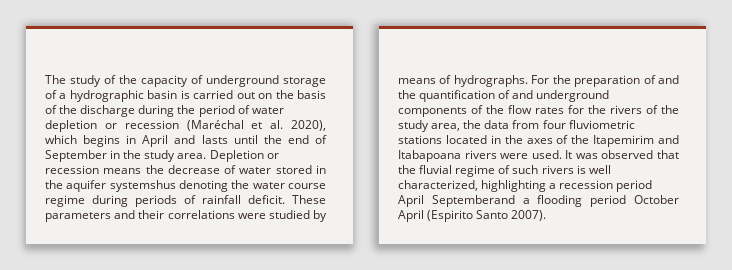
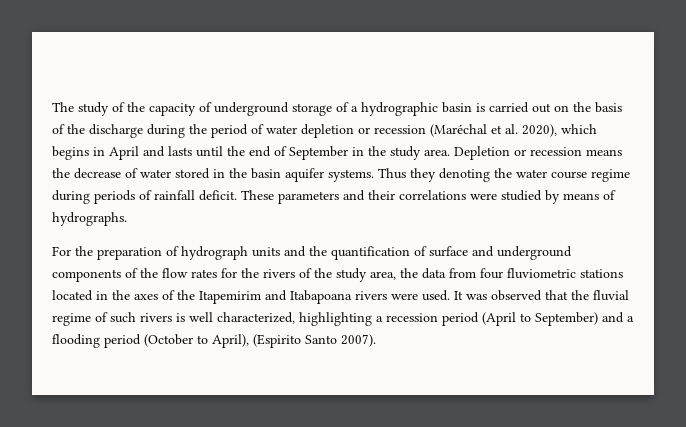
[66,180,176,192] aquifer systemshus -> [251,168,436,182] basin aquifer systems. Thus they
(528, 81) none -> (127, 219) //
(656, 79) none -> [181,246,280,260] hydrograph units
(511, 94) none -> [429,246,468,257] surface
[398,195,679,207] [398,210,424,222] April Septemberand a flooding period October April -> [482,312,634,326] [52,334,249,348] (April to September) and a flooding period (October to April),

